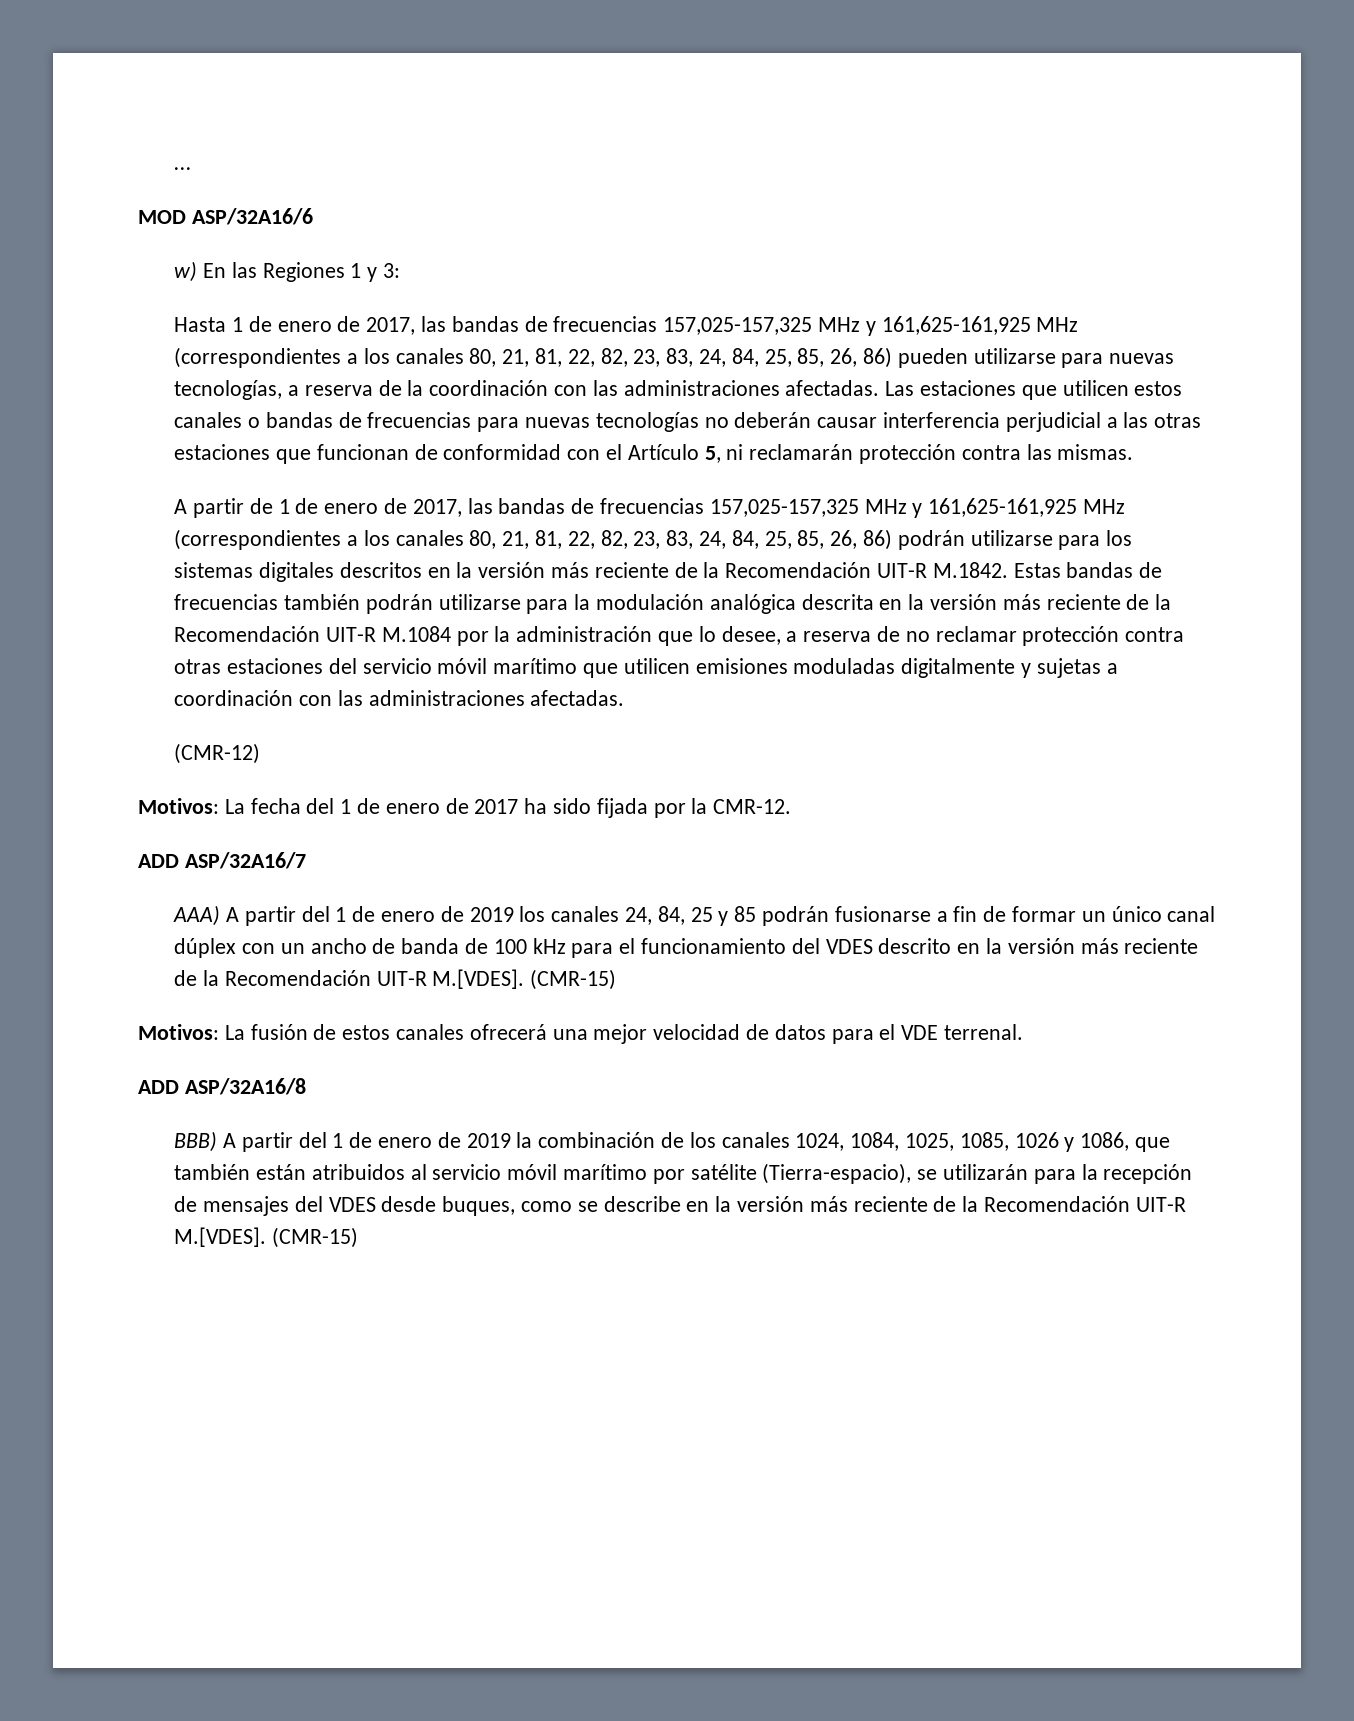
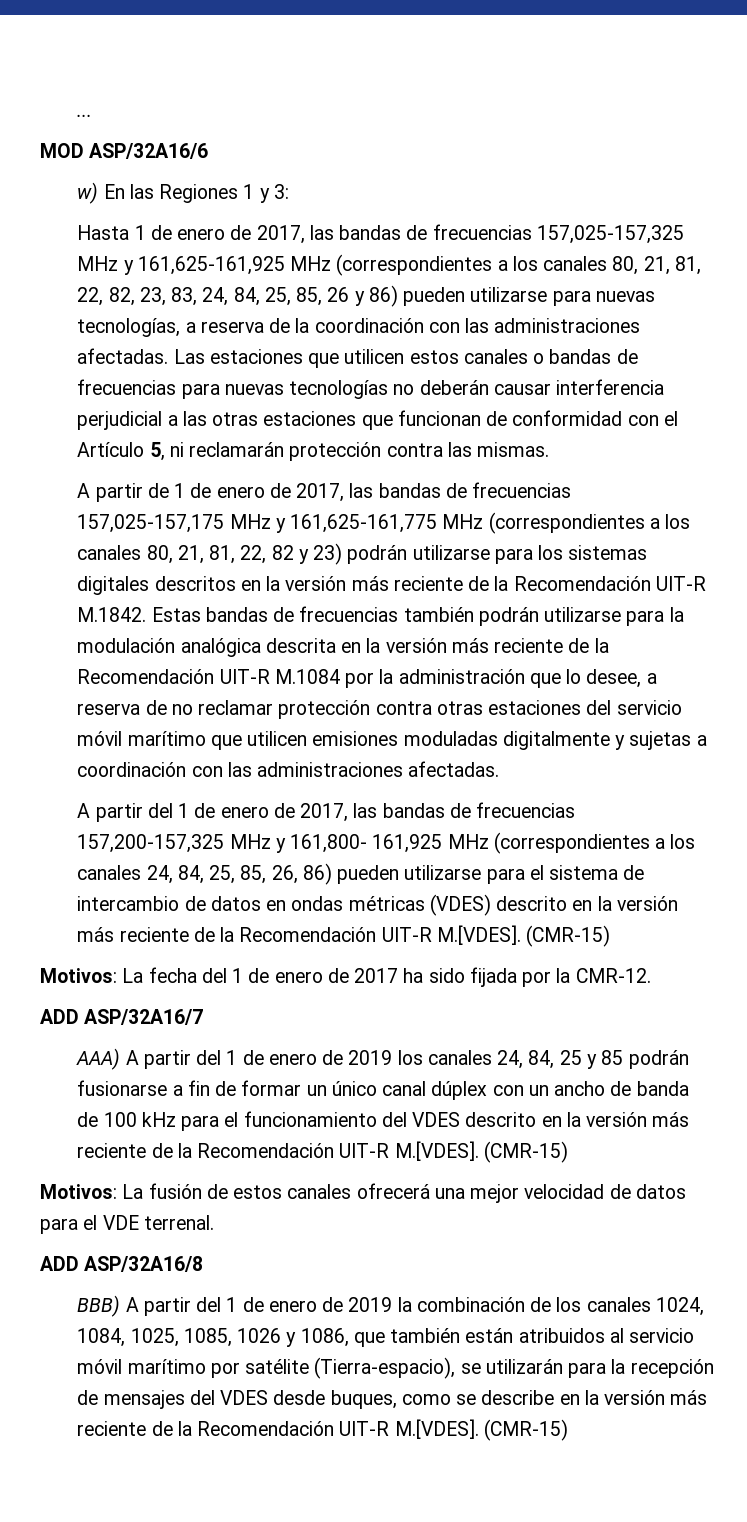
[830,348,858,367] 26, -> [327,287,365,306] 26 y
[709,498,1126,518] [174,529,893,550] 157,025-157,325 MHz y 161,625-161,925 MHz (correspondientes a los canales 80, 21, 81, 22, 82, 23, 83, 24, 84, 25, 85, 26, 86) -> [77,512,691,534] [77,543,343,565] 157,025-157,175 MHz y 161,625-161,775 MHz (correspondientes a los canales 80, 21, 81, 22, 82 y 23)
[174,743,261,764] (CMR-12) -> [77,802,576,822] [77,832,696,854] [77,863,645,885] [77,894,678,916] [77,925,611,947] A partir del 1 de enero de 2017, las bandas de frecuencias 157,200-157,325 MHz y 161,800- 161,925 MHz (correspondientes a los canales 24, 84, 25, 85, 26, 86) pueden utilizarse para el sistema de intercambio de datos en ondas métricas (VDES) descrito en la versión más reciente de la Recomendación UIT-R M.[VDES]. (CMR-15)

